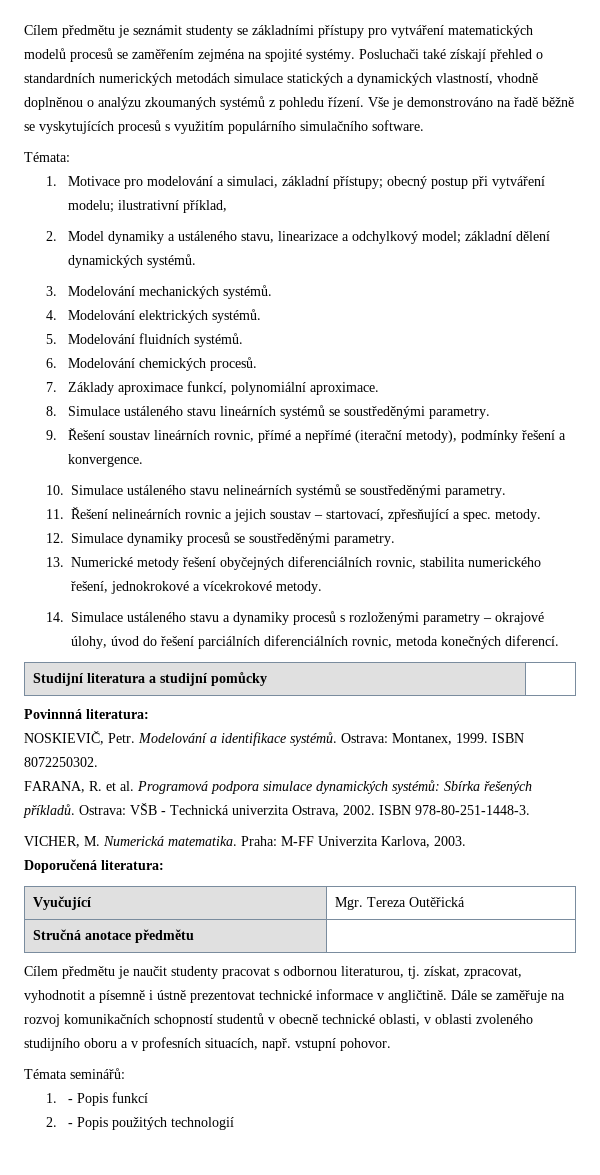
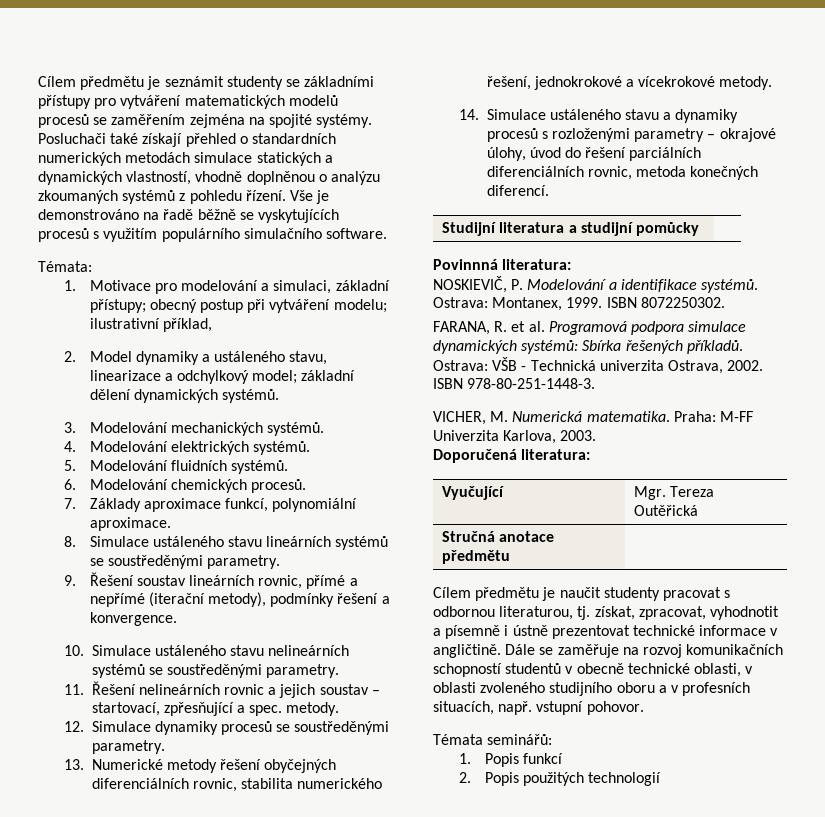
[108,733,135,743] Petr. -> [511,279,524,290] P.
[67,1099,73,1103] - -> (471, 758) none
[67,1123,73,1127] - -> (471, 777) none

